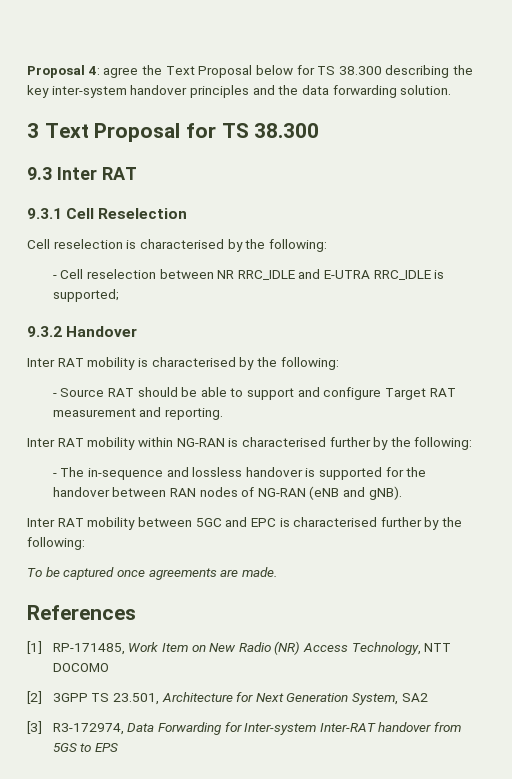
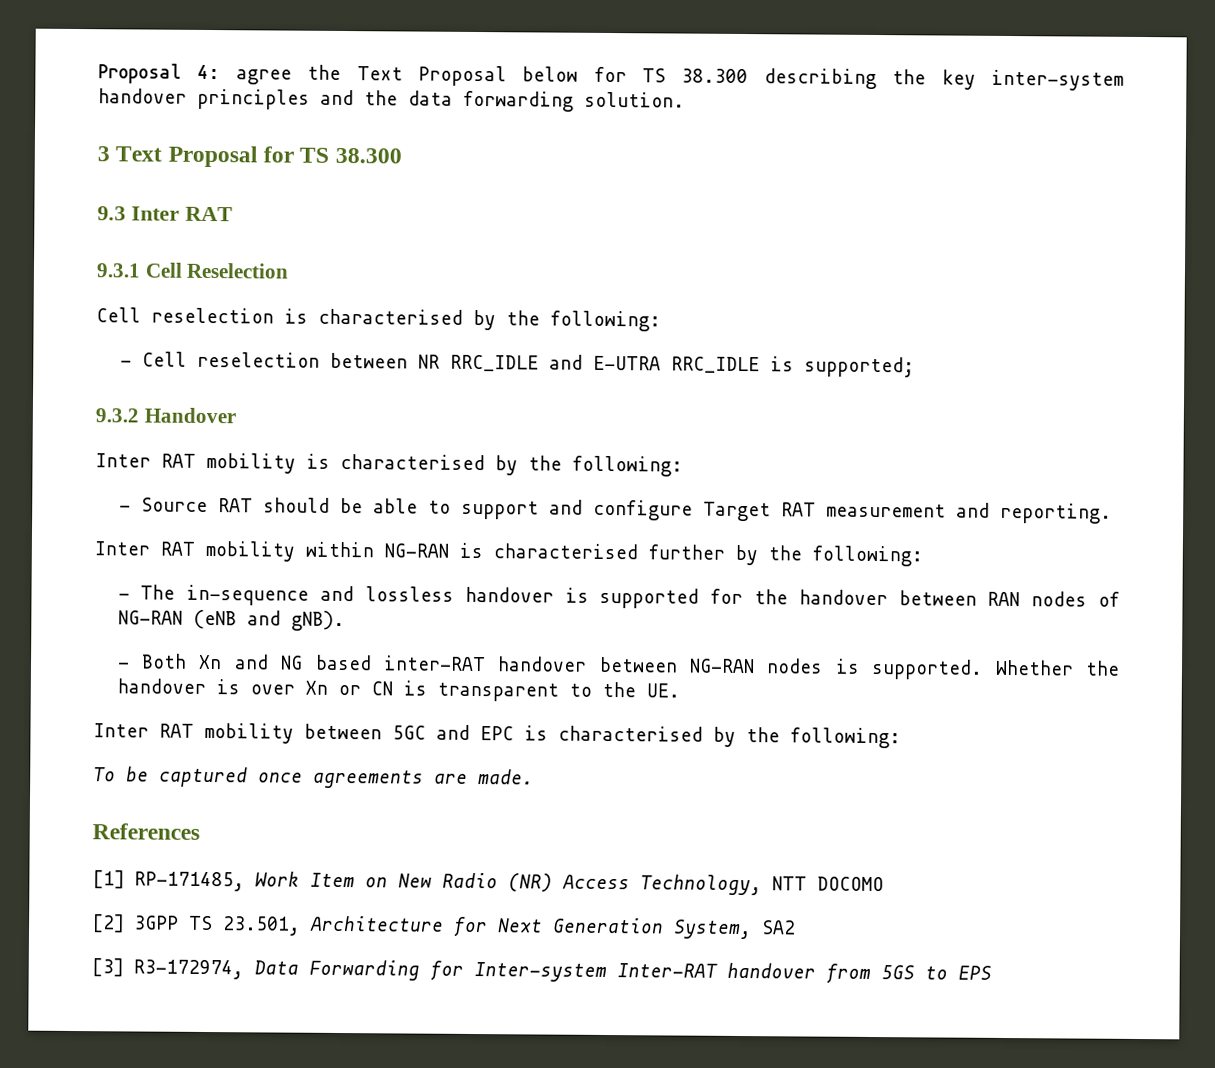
(402, 493) none -> [116,653,1120,680] [116,678,680,702] // - Both Xn and NG based inter-RAT handover between NG-RAN nodes is supported. Whether the handover is over Xn or CN is transparent to the UE.
[380,517,422,527] further -> (703, 733) none

